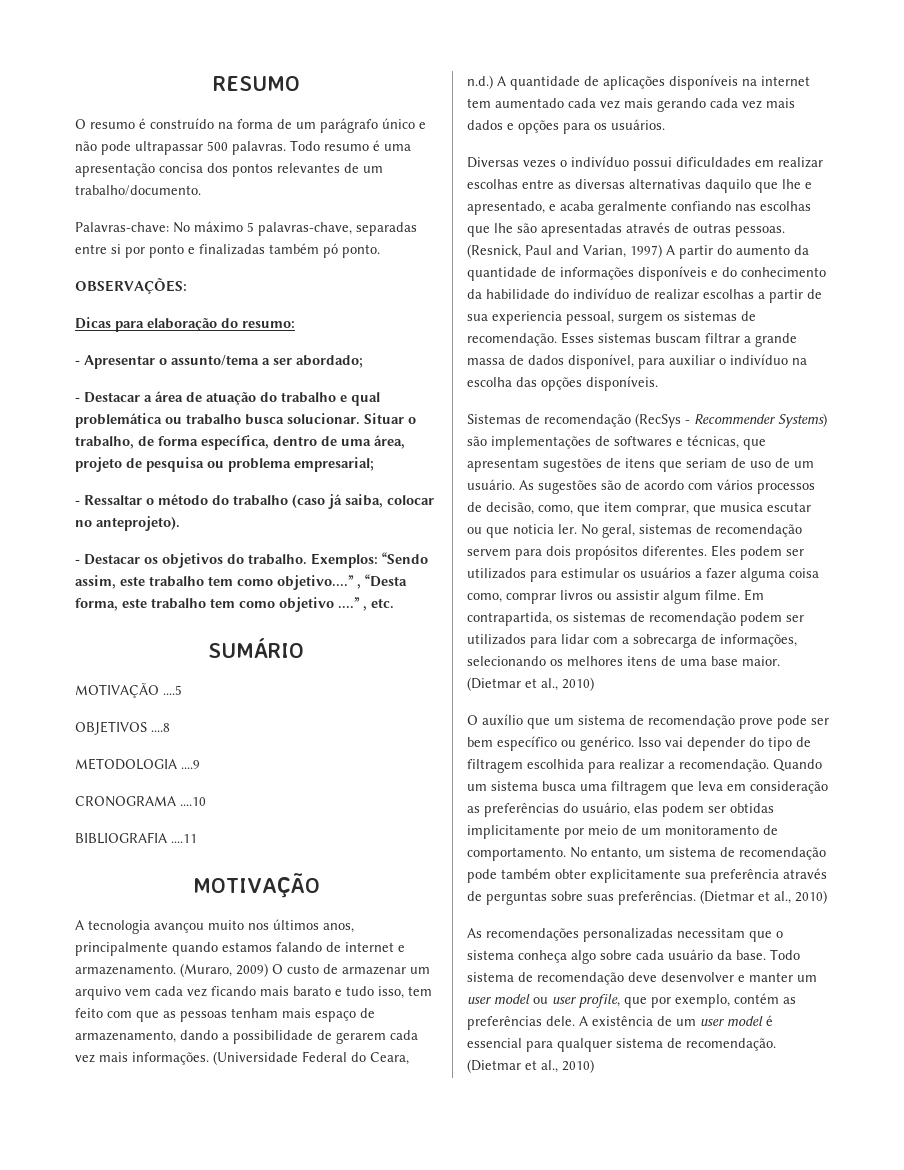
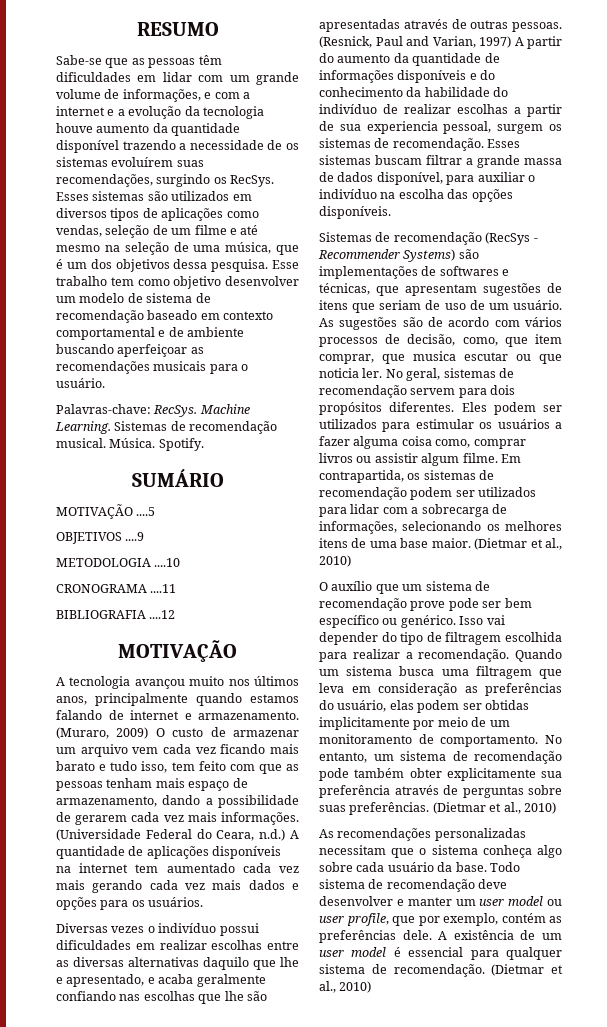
[75,118,426,133] [75,140,411,155] [75,163,383,177] [75,185,201,196] [75,221,417,236] [75,243,380,258] [75,278,187,294] [75,317,295,332] [75,355,363,369] [75,391,380,406] [75,413,416,428] [75,435,405,450] [75,457,374,472] [75,494,434,509] [75,516,180,531] [75,552,428,568] [75,574,407,590] [75,597,394,612] O resumo é construído na forma de um parágrafo único e não pode ultrapassar 500 palavras. Todo resumo é uma apresentação concisa dos pontos relevantes de um trabalho/documento. // Palavras-chave: No máximo 5 palavras-chave, separadas entre si por ponto e finalizadas também pó ponto. // OBSERVAÇÕES: // Dicas para elaboração do resumo: // - Apresentar o assunto/tema a ser abordado; // - Destacar a área de atuação do trabalho e qual problemática ou trabalho busca solucionar. Situar o trabalho, de forma específica, dentro de uma área, projeto de pesquisa ou problema empresarial; // - Ressaltar o método do trabalho (caso já saiba, colocar no anteprojeto). // - Destacar os objetivos do trabalho. Exemplos: “Sendo assim, este trabalho tem como objetivo....” , “Desta forma, este trabalho tem como objetivo ....” , etc. -> [56,55,222,68] [56,72,299,85] [56,89,250,102] [56,106,264,119] [56,123,241,136] [56,140,299,153] [56,157,204,167] [56,174,275,187] [56,191,252,201] [56,208,259,221] [56,225,259,238] [56,242,299,255] [56,259,299,272] [56,276,299,289] [56,293,211,303] [56,310,274,323] [56,327,245,340] [56,344,204,357] [56,361,249,374] [56,378,105,388] [56,404,250,417] [55,421,278,434] [56,438,204,451] Sabe-se que as pessoas têm dificuldades em lidar com um grande volume de informações, e com a internet e a evolução da tecnologia houve aumento da quantidade disponível trazendo a necessidade de os sistemas evoluírem suas recomendações, surgindo os RecSys. Esses sistemas são utilizados em diversos tipos de aplicações como vendas, seleção de um filme e até mesmo na seleção de uma música, que é um dos objetivos dessa pesquisa. Esse trabalho tem como objetivo desenvolver um modelo de sistema de recomendação baseado em contexto comportamental e de ambiente buscando aperfeiçoar as recomendações musicais para o usuário. // Palavras-chave: RecSys. Machine Learning. Sistemas de recomendação musical. Música. Spotify.
[151,723,170,732] ....8 -> [125,532,145,541] ....9
[181,760,200,769] ....9 -> [154,558,181,567] ....10
[180,797,206,806] ....10 -> [150,584,177,593] ....11
[171,834,197,843] ....11 -> [149,610,176,619] ....12

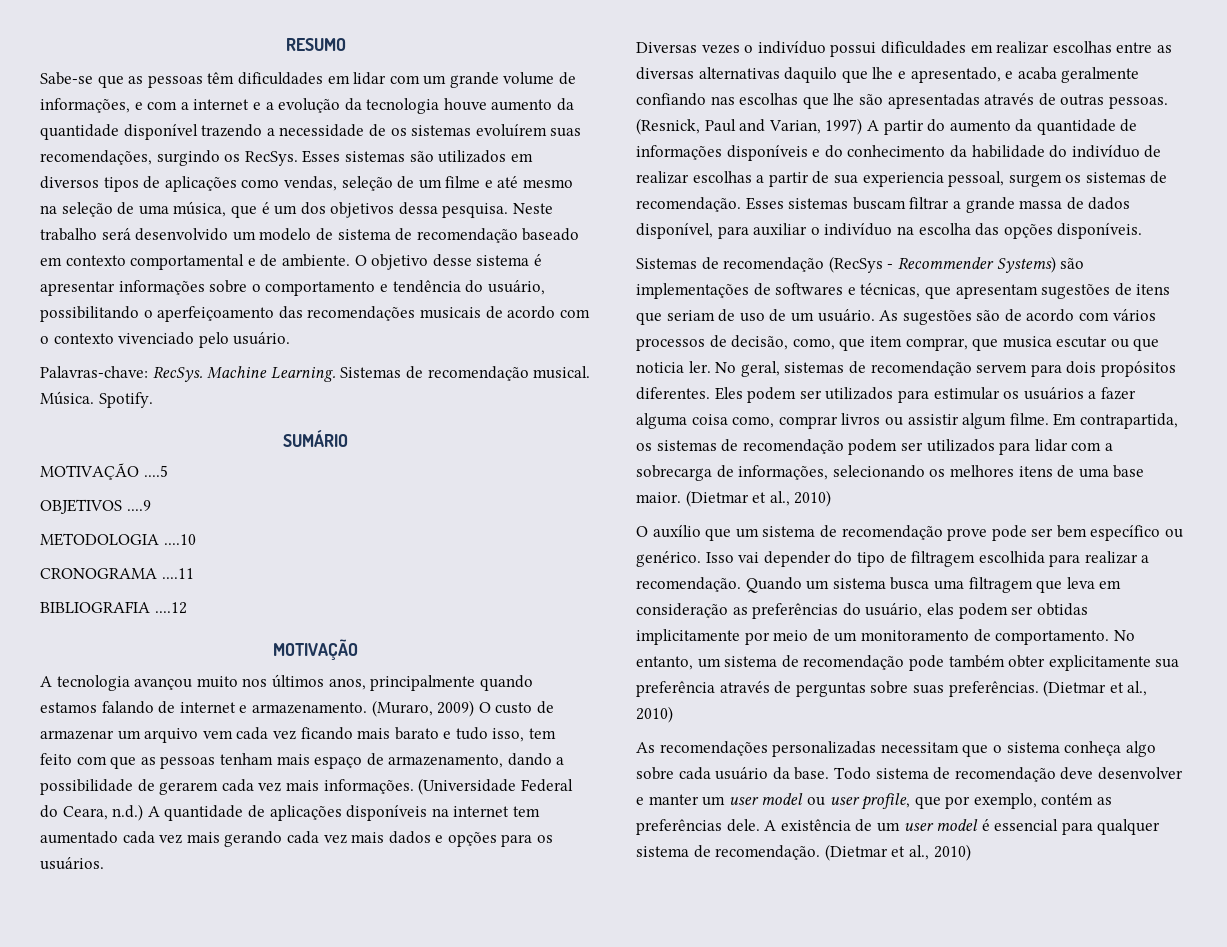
[272,260,299,269] [56,276,299,289] Esse trabalho tem como objetivo desenvolver -> [513,203,554,214] [40,228,229,241] Neste trabalho será desenvolvido
[187,327,245,337] [56,344,204,357] [56,361,249,374] ambiente buscando aperfeiçoar as recomendações musicais para o -> [281,254,542,270] [40,280,545,296] [40,306,590,322] [40,332,229,348] ambiente. O objetivo desse sistema é apresentar informações sobre o comportamento e tendência do usuário, possibilitando o aperfeiçoamento das recomendações musicais de acordo com o contexto vivenciado pelo

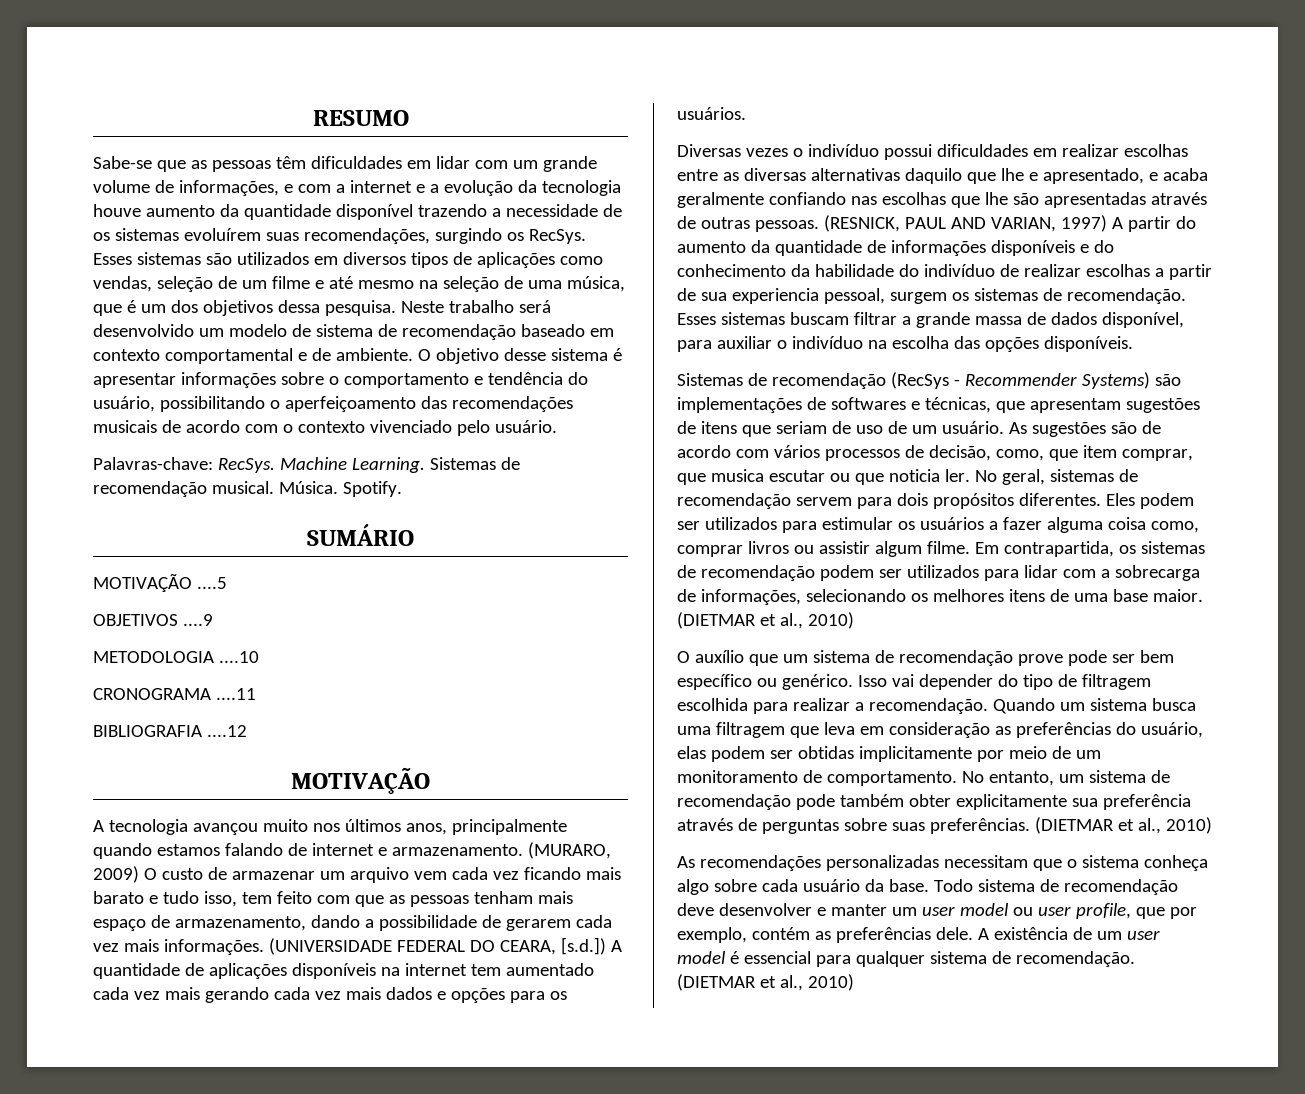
[371,700,433,717] (Muraro, -> [527,842,611,859] (MURARO,
[418,778,573,795] [40,804,144,821] (Universidade Federal do Ceara, n.d.) -> [268,937,606,955] (UNIVERSIDADE FEDERAL DO CEARA, [s.d.])
[636,118,821,135] (Resnick, Paul and Varian, -> [823,215,1056,232] (RESNICK, PAUL AND VARIAN,
[685,490,749,507] (Dietmar -> [677,612,756,629] (DIETMAR
[1043,680,1107,697] (Dietmar -> [1034,817,1114,834] (DIETMAR
[824,844,888,861] (Dietmar -> [677,974,756,991] (DIETMAR

